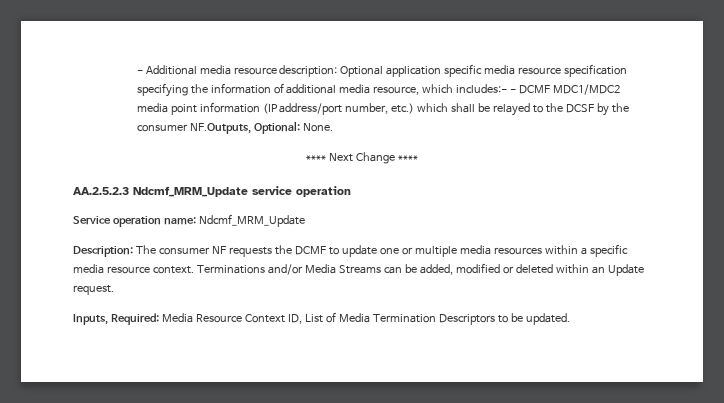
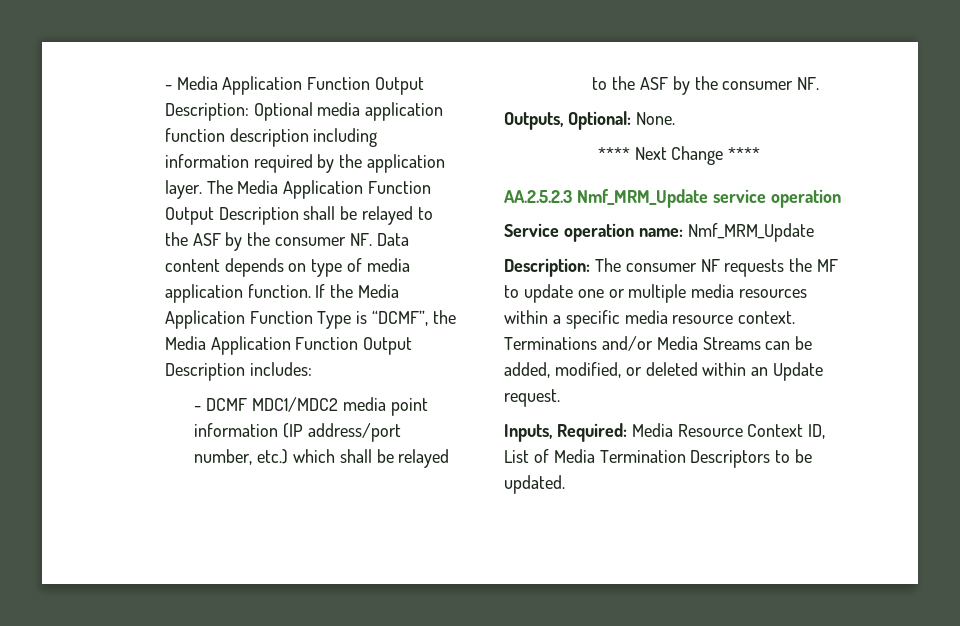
[136,64,628,77] [136,83,508,97] - Additional media resource description: Optional application specific media resource specification specifying the information of additional media resource, which includes:- -> [164,76,425,95] [164,102,444,121] [164,128,378,147] [164,154,446,173] [164,180,432,199] [164,206,434,225] [164,232,409,251] [164,258,411,277] [164,284,400,303] [164,310,456,329] [164,336,413,355] [164,362,312,381] - Media Application Function Output Description: Optional media application function description including information required by the application layer. The Media Application Function Output Description shall be relayed to the ASF by the consumer NF. Data content depends on type of media application function. If the Media Application Function Type is “DCMF”, the Media Application Function Output Description includes: //
[566,103,630,116] [136,123,251,134] DCSF by the consumer NF.Outputs, -> [639,76,820,95] [504,112,563,130] ASF by the consumer NF. // Outputs,
[133,186,248,197] Ndcmf_MRM_Update -> [576,189,708,208] Nmf_MRM_Update
[198,214,305,227] Ndcmf_MRM_Update -> [687,223,814,242] Nmf_MRM_Update
[294,246,326,255] DCMF -> [817,259,839,272] MF
[455,263,500,274] modified -> [554,362,621,378] modified,

